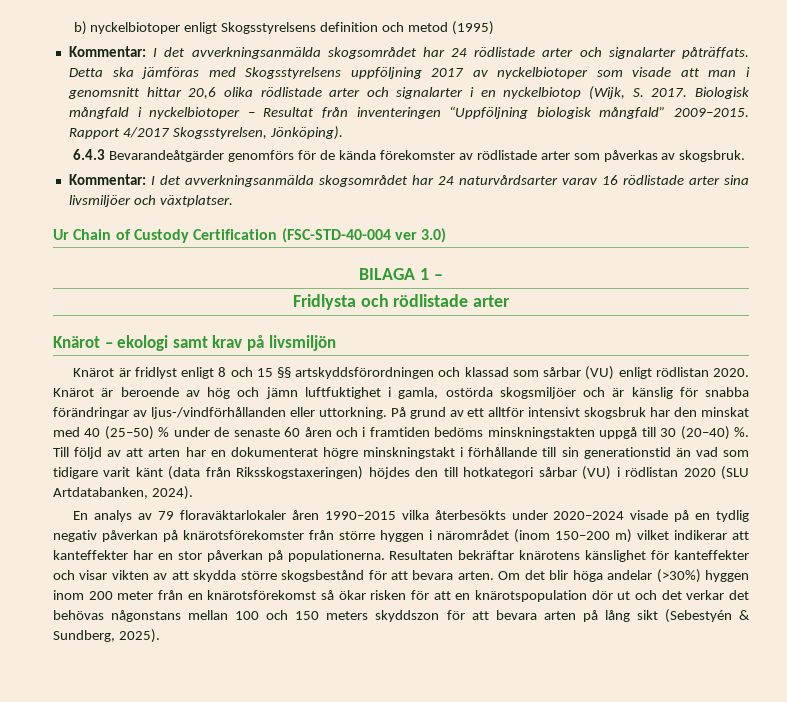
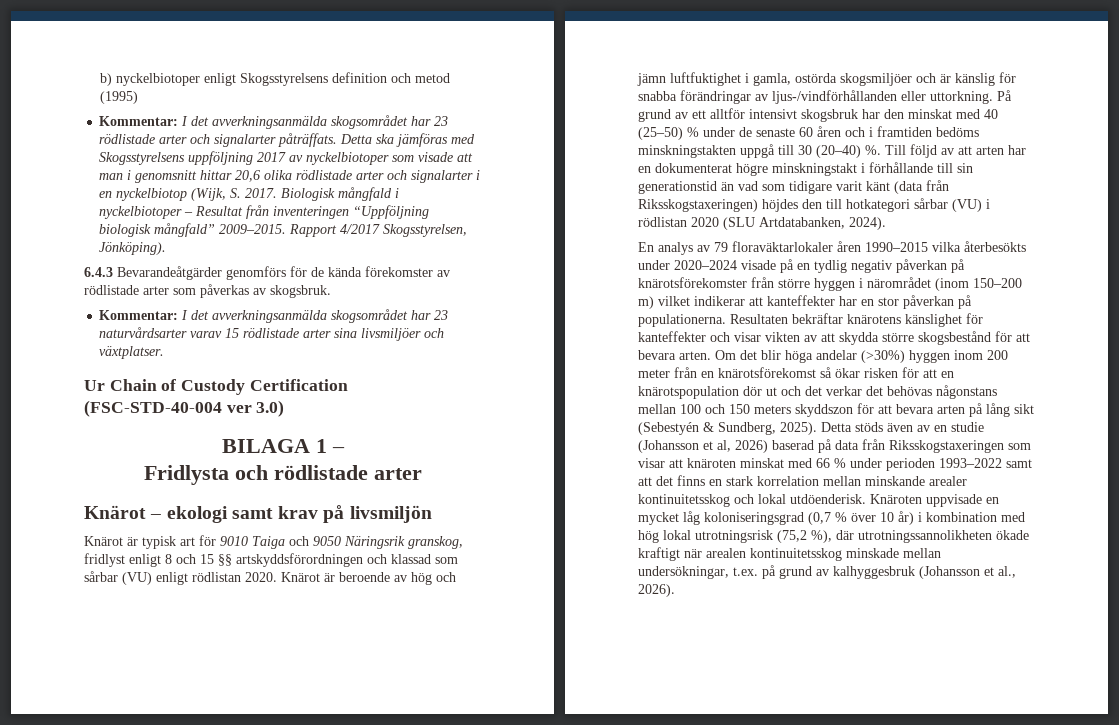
[451,48,468,57] 24 -> [434,116,449,126] 23
[437,176,454,185] 24 -> [434,310,449,320] 23
[601,175,618,185] 16 -> [225,328,240,338] 15
(131, 372) none -> [142,535,463,549] typisk art för 9010 Taiga och 9050 Näringsrik granskog,
(160, 636) none -> [821,422,984,432] [638,439,1031,453] [638,458,1032,471] [638,475,967,486] [638,494,999,507] [638,511,1025,525] [638,530,1029,543] [638,547,941,561] [638,565,1016,579] [638,584,675,597] Detta stöds även av en studie (Johansson et al, 2026) baserad på data från Riksskogstaxeringen som visar att knäroten minskat med 66 % under perioden 1993–2022 samt att det finns en stark korrelation mellan minskande arealer kontinuitetsskog och lokal utdöenderisk. Knäroten uppvisade en mycket låg koloniseringsgrad (0,7 % över 10 år) i kombination med hög lokal utrotningsrisk (75,2 %), där utrotningssannolikheten ökade kraftigt när arealen kontinuitetsskog minskade mellan undersökningar, t.ex. på grund av kalhyggesbruk (Johansson et al., 2026).

